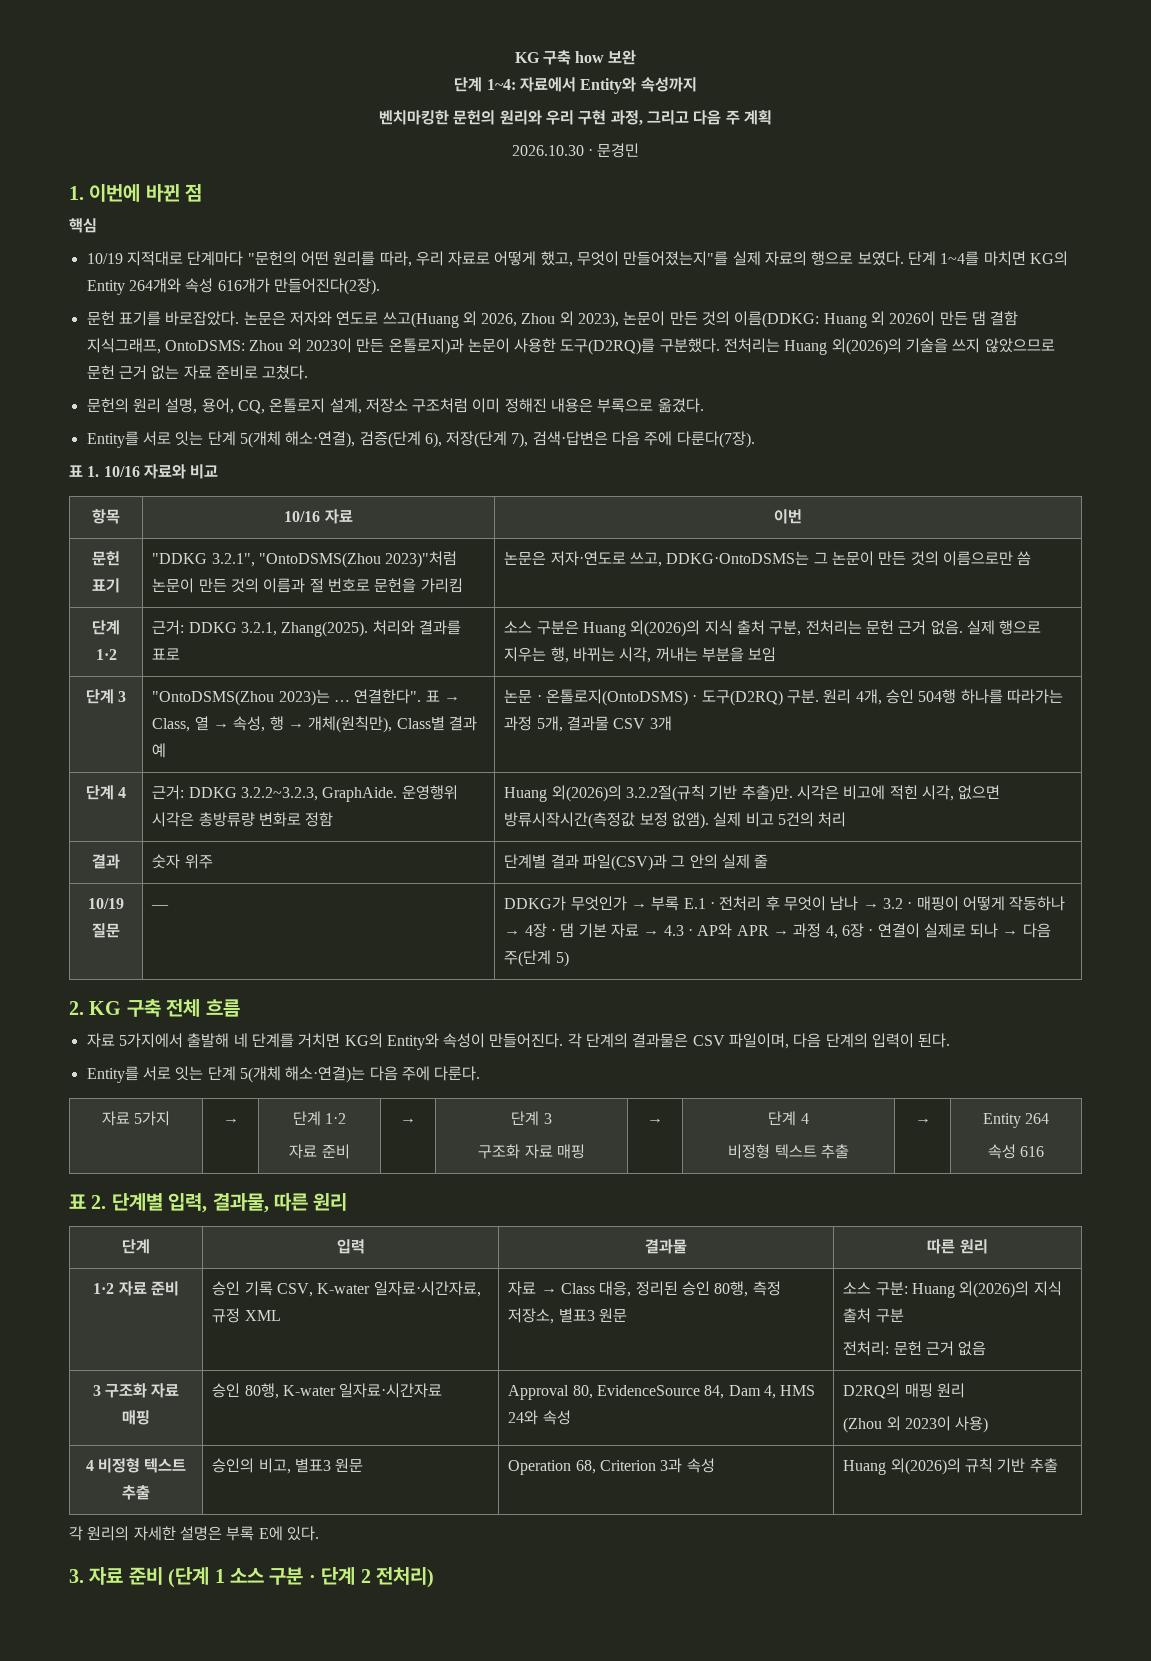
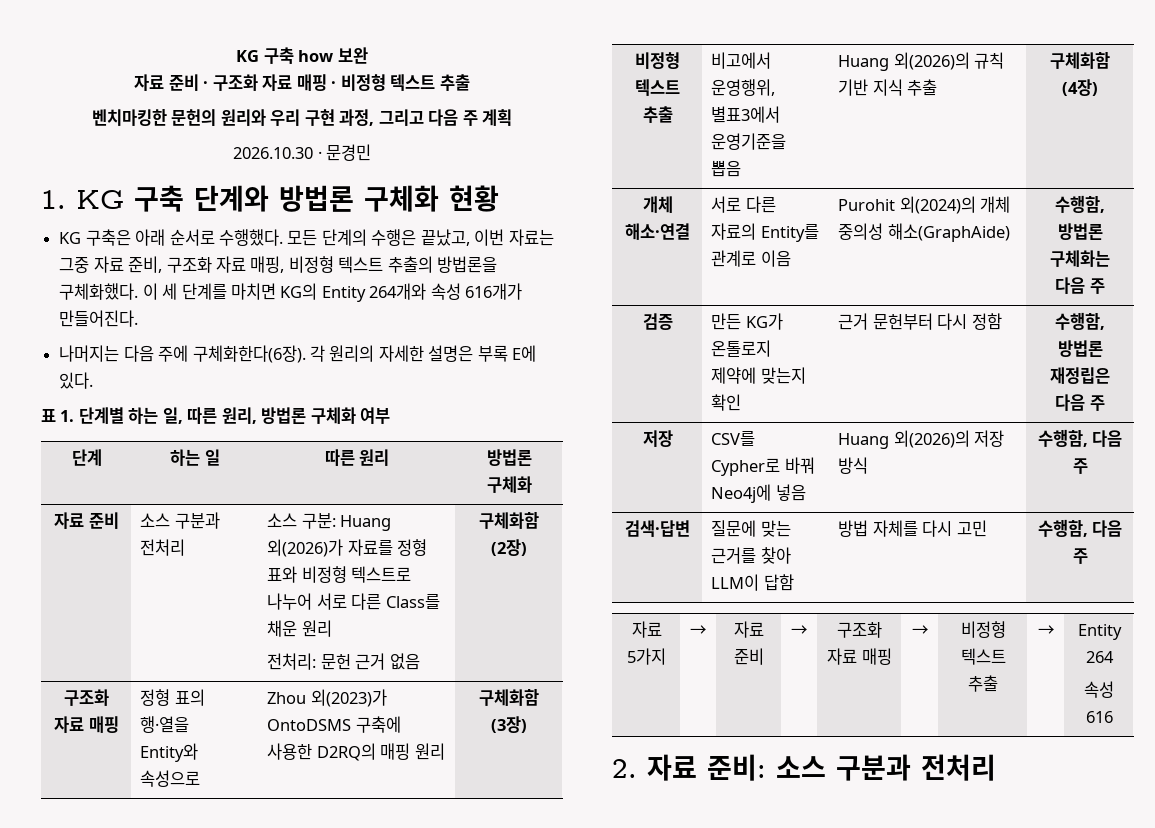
[454,77,697,94] 단계 1~4: 자료에서 Entity와 속성까지 -> [134,74,470,91] 자료 준비 · 구조화 자료 매핑 · 비정형 텍스트 추출
[89,184,203,202] [69,218,97,233] [86,251,980,267] 이번에 바뀐 점 // 핵심 // 10/19 지적대로 단계마다 "문헌의 어떤 원리를 따라, 우리 자료로 어떻게 했고, 무엇이 만들어졌는지"를 실제 자료의 행으로 보였다. 단계 1~4를 -> [76,185,499,212] [59,229,554,246] [59,256,498,273] [59,283,227,300] KG 구축 단계와 방법론 구체화 현황 // KG 구축은 아래 순서로 수행했다. 모든 단계의 수행은 끝났고, 이번 자료는 그중 자료 준비, 구조화 자료 매핑, 비정형 텍스트 추출의 방법론을 구체화했다. 이 세 단계를
[273,278,380,295] [86,311,1019,328] [86,338,1055,355] [86,365,309,380] [86,398,704,414] [86,431,755,448] [69,464,219,479] [92,509,120,524] [284,509,353,524] [774,509,802,524] [92,551,120,566] [92,578,120,593] [152,551,458,568] [152,578,463,593] [504,551,1032,567] [92,620,120,635] [95,649,117,660] [152,620,461,637] [152,648,181,660] [504,620,1042,637] [504,647,777,663] [85,689,127,704] [152,689,460,706] [152,716,477,733] [152,743,167,758] [504,689,1063,706] [504,716,672,732] [85,785,127,800] [152,785,458,802] [152,812,334,827] [504,785,1001,802] [504,812,847,829] [92,854,120,869] [152,854,213,869] [504,854,769,871] [88,898,124,909] [92,923,120,938] [151,905,170,909] [504,896,1066,911] [504,923,1051,939] [504,950,569,967] [69,999,240,1017] [86,1033,951,1050] [86,1066,481,1083] 만들어진다(2장). // 문헌 표기를 바로잡았다. 논문은 저자와 연도로 쓰고(Huang 외 2026, Zhou 외 2023), 논문이 만든 것의 이름(DDKG: Huang 외 2026이 만든 댐 결함 지식그래프, OntoDSMS: Zhou 외 2023이 만든 온톨로지)과 논문이 사용한 도구(D2RQ)를 구분했다. 전처리는 Huang 외(2026)의 기술을 쓰지 않았으므로 문헌 근거 없는 자료 준비로 고쳤다. // 문헌의 원리 설명, 용어, CQ, 온톨로지 설계, 저장소 구조처럼 이미 정해진 내용은 부록으로 옮겼다. // Entity를 서로 잇는 단계 5(개체 해소·연결), 검증(단계 6), 저장(단계 7), 검색·답변은 다음 주에 다룬다(7장). // 표 1. 10/16 자료와 비교 // 항목 | 10/16 자료 | 이번 // 문헌 표기 | "DDKG 3.2.1", "OntoDSMS(Zhou 2023)"처럼 논문이 만든 것의 이름과 절 번호로 문헌을 가리킴 | 논문은 저자·연도로 쓰고, DDKG·OntoDSMS는 그 논문이 만든 것의 이름으로만 씀 // 단계 1·2 | 근거: DDKG 3.2.1, Zhang(2025). 처리와 결과를 표로 | 소스 구분은 Huang 외(2026)의 지식 출처 구분, 전처리는 문헌 근거 없음. 실제 행으로 지우는 행, 바뀌는 시각, 꺼내는 부분을 보임 // 단계 3 | "OntoDSMS(Zhou 2023)는 … 연결한다". 표 → Class, 열 → 속성, 행 → 개체(원칙만), Class별 결과 예 | 논문 · 온톨로지(OntoDSMS) · 도구(D2RQ) 구분. 원리 4개, 승인 504행 하나를 따라가는 과정 5개, 결과물 CSV 3개 // 단계 4 | 근거: DDKG 3.2.2~3.2.3, GraphAide. 운영행위 시각은 총방류량 변화로 정함 | Huang 외(2026)의 3.2.2절(규칙 기반 추출)만. 시각은 비고에 적힌 시각, 없으면 방류시작시간(측정값 보정 없앰). 실제 비고 5건의 처리 // 결과 | 숫자 위주 | 단계별 결과 파일(CSV)과 그 안의 실제 줄 // 10/19 질문 | — | DDKG가 무엇인가 → 부록 E.1 · 전처리 후 무엇이 남나 → 3.2 · 매핑이 어떻게 작동하나 → 4장 · 댐 기본 자료 → 4.3 · AP와 APR → 과정 4, 6장 · 연결이 실제로 되나 → 다음 주(단계 5) // 2. KG 구축 전체 흐름 // 자료 5가지에서 출발해 네 단계를 거치면 KG의 Entity와 속성이 만들어진다. 각 단계의 결과물은 CSV 파일이며, 다음 단계의 입력이 된다. // Entity를 서로 잇는 단계 5(개체 해소·연결)는 다음 주에 다룬다. -> [59,310,139,327] [59,345,537,363] [59,372,94,389] [41,407,391,424] [71,449,102,466] [170,449,220,466] [324,449,390,466] [486,449,532,466] [486,476,532,493] [54,512,119,529] [140,512,220,529] [140,539,186,556] [267,513,392,531] [267,539,428,557] [267,566,412,583] [267,593,440,610] [267,620,332,637] [267,653,420,670] [479,512,539,529] [491,539,527,556] [64,689,109,706] [54,716,119,733] [140,689,205,706] [140,716,190,733] [140,743,199,762] [140,770,201,787] [267,689,387,707] [267,716,401,733] [267,743,445,761] [479,689,539,706] [491,716,527,733] [635,52,680,69] [635,79,680,96] [642,106,673,123] [711,52,772,69] [711,79,776,96] [711,106,781,123] [711,133,787,150] [711,160,742,177] [838,52,1005,71] [838,79,938,96] [1050,52,1110,69] [1062,79,1098,96] [642,196,673,213] [625,223,690,240] [711,196,776,213] [711,223,819,242] [711,250,791,267] [838,196,1011,214] [838,223,1010,242] [1055,195,1105,213] [1057,223,1103,240] [1050,250,1110,267] [1055,277,1105,294] [642,313,673,330] [711,313,783,330] [711,340,772,357] [711,367,806,384] [711,394,742,411] [838,313,1002,330] [1055,312,1105,330] [1057,340,1103,357] [1050,367,1110,384] [1055,394,1105,411] [642,430,673,447] [711,431,756,446] [711,457,815,476] [711,484,806,503] [838,430,1005,449] [838,457,869,474] [1037,429,1123,447] [1072,458,1088,474] [625,520,690,537] [711,520,791,537] [711,547,791,564] [711,574,794,591] [838,520,987,537] [1037,519,1123,537] [1072,548,1088,564] 만들어진다. // 나머지는 다음 주에 구체화한다(6장). 각 원리의 자세한 설명은 부록 E에 있다. // 표 1. 단계별 하는 일, 따른 원리, 방법론 구체화 여부 // 단계 | 하는 일 | 따른 원리 | 방법론 구체화 // 자료 준비 | 소스 구분과 전처리 | 소스 구분: Huang 외(2026)가 자료를 정형 표와 비정형 텍스트로 나누어 서로 다른 Class를 채운 원리 // 전처리: 문헌 근거 없음 | 구체화함 (2장) // 구조화 자료 매핑 | 정형 표의 행·열을 Entity와 속성으로 | Zhou 외(2023)가 OntoDSMS 구축에 사용한 D2RQ의 매핑 원리 | 구체화함 (3장) // 비정형 텍스트 추출 | 비고에서 운영행위, 별표3에서 운영기준을 뽑음 | Huang 외(2026)의 규칙 기반 지식 추출 | 구체화함 (4장) // 개체 해소·연결 | 서로 다른 자료의 Entity를 관계로 이음 | Purohit 외(2024)의 개체 중의성 해소(GraphAide) | 수행함, 방법론 구체화는 다음 주 // 검증 | 만든 KG가 온톨로지 제약에 맞는지 확인 | 근거 문헌부터 다시 정함 | 수행함, 방법론 재정립은 다음 주 // 저장 | CSV를 Cypher로 바꿔 Neo4j에 넣음 | Huang 외(2026)의 저장 방식 | 수행함, 다음 주 // 검색·답변 | 질문에 맞는 근거를 찾아 LLM이 답함 | 방법 자체를 다시 고민 | 수행함, 다음 주
[292,1111,347,1126] 단계 1·2 // -> (707, 630) none
[511,1111,552,1126] 단계 3 // -> (808, 630) none
[768,1111,809,1126] 단계 4 // -> (929, 630) none
[69,1192,348,1213] [122,1239,150,1254] [336,1239,365,1254] [645,1239,687,1254] [927,1239,988,1254] [93,1281,179,1296] [212,1281,481,1297] [212,1308,281,1323] [508,1281,781,1297] [508,1308,628,1324] [843,1281,1062,1298] [843,1308,904,1323] [843,1341,987,1356] [92,1383,180,1398] [122,1410,150,1425] [212,1383,443,1399] [508,1385,816,1400] [508,1410,571,1425] [843,1383,966,1399] [843,1416,989,1433] [85,1458,187,1473] [122,1485,150,1500] [212,1458,364,1474] [508,1458,715,1475] [843,1458,1058,1475] [69,1526,319,1541] [69,1567,434,1588] 표 2. 단계별 입력, 결과물, 따른 원리 // 단계 | 입력 | 결과물 | 따른 원리 // 1·2 자료 준비 | 승인 기록 CSV, K-water 일자료·시간자료, 규정 XML | 자료 → Class 대응, 정리된 승인 80행, 측정 저장소, 별표3 원문 | 소스 구분: Huang 외(2026)의 지식 출처 구분 // 전처리: 문헌 근거 없음 // 3 구조화 자료 매핑 | 승인 80행, K-water 일자료·시간자료 | Approval 80, EvidenceSource 84, Dam 4, HMS 24와 속성 | D2RQ의 매핑 원리 // (Zhou 외 2023이 사용) // 4 비정형 텍스트 추출 | 승인의 비고, 별표3 원문 | Operation 68, Criterion 3과 속성 | Huang 외(2026)의 규칙 기반 추출 // 각 원리의 자세한 설명은 부록 E에 있다. // 3. 자료 준비 (단계 1 소스 구분 · 단계 2 전처리) -> [612,754,996,781] 2. 자료 준비: 소스 구분과 전처리

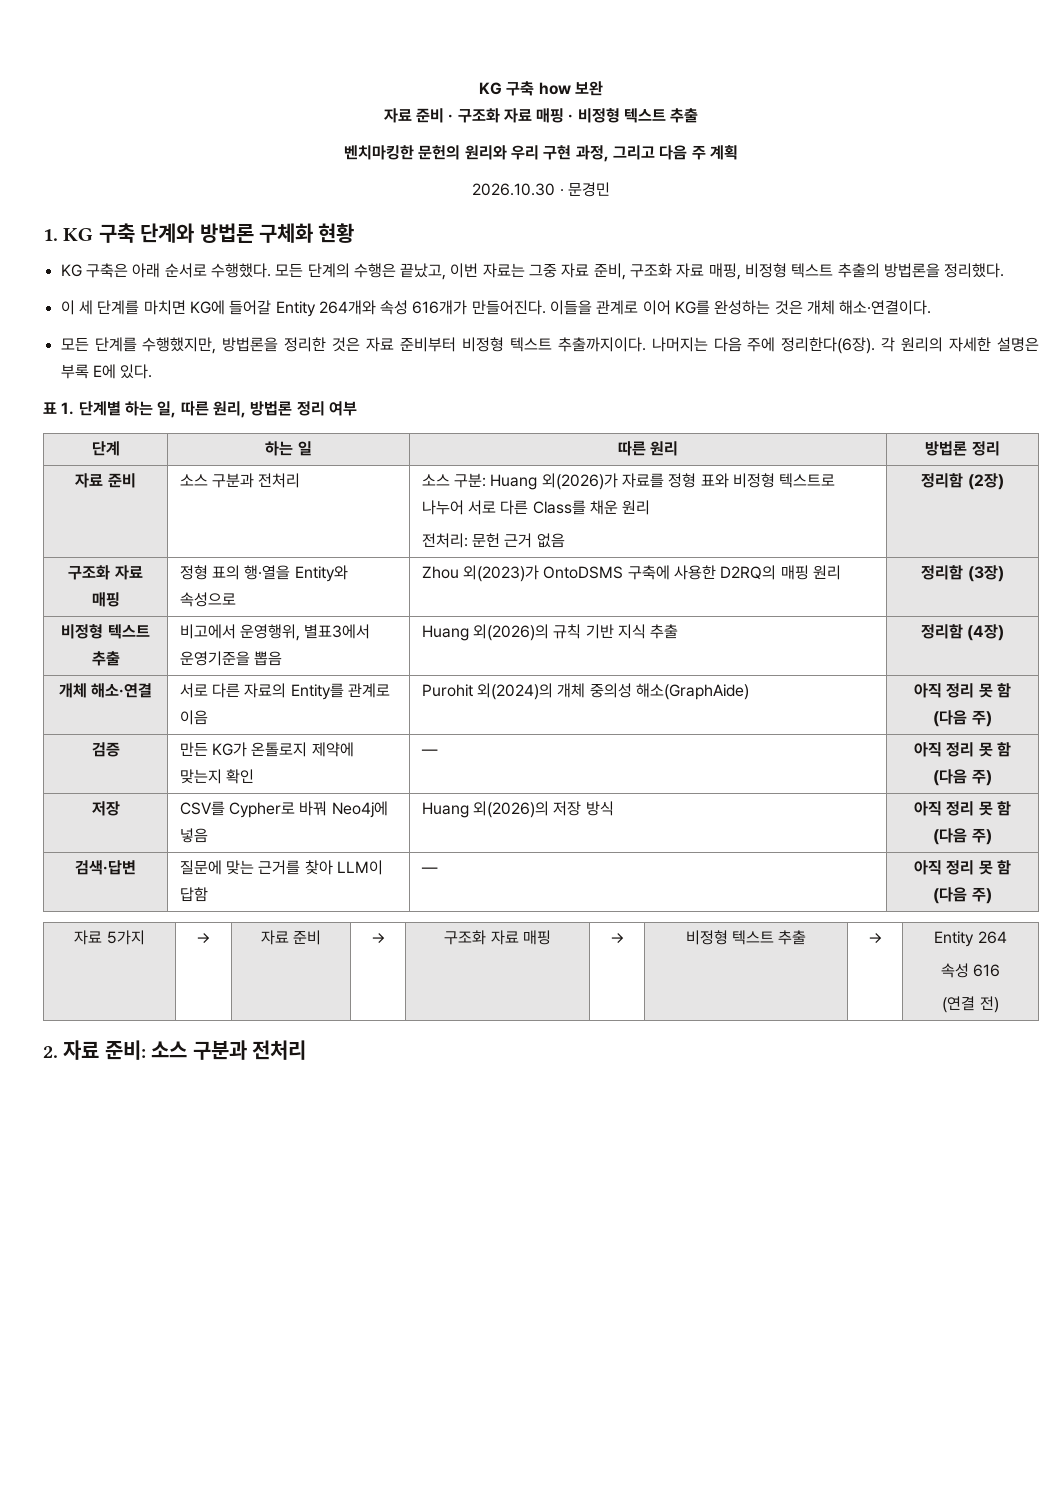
[59,283,139,300] 구체화했다. -> [944,263,1005,278] 정리했다. //
[280,283,318,300] KG의 -> [189,300,272,315] KG에 들어갈
(139, 318) // -> [550,300,932,315] [60,337,646,354] 이들을 관계로 이어 KG를 완성하는 것은 개체 해소·연결이다. // 모든 단계를 수행했지만, 방법론을 정리한 것은 자료 준비부터 비정형 텍스트 추출까지이다.
[192,345,306,363] 구체화한다(6장). -> [781,337,876,354] 정리한다(6장).
[310,407,356,424] 구체화 -> [296,401,325,416] 정리
[486,476,532,493] 구체화 -> [971,441,1000,456] 정리
[479,512,539,529] 구체화함 -> [921,473,964,488] 정리함
[479,689,539,706] 구체화함 -> [921,565,964,580] 정리함
[1050,52,1110,69] 구체화함 -> [920,624,963,639] 정리함
[1055,195,1105,213] [1057,223,1103,240] [1050,250,1110,267] [1055,277,1105,294] 수행함, 방법론 구체화는 다음 주 -> [914,683,1011,698] [933,710,992,727] 아직 정리 못 함 (다음 주)
[838,313,1002,330] [1055,312,1105,330] [1057,340,1103,357] [1050,367,1110,384] [1055,394,1105,411] 근거 문헌부터 다시 정함 | 수행함, 방법론 재정립은 다음 주 -> [420,749,438,755] [914,742,1011,757] [933,769,992,786] — | 아직 정리 못 함 (다음 주)
[1037,429,1123,447] [1072,458,1088,474] 수행함, 다음 주 -> [914,801,1011,816] [933,828,992,845] 아직 정리 못 함 (다음 주)
[838,520,987,537] [1037,519,1123,537] [1072,548,1088,564] 방법 자체를 다시 고민 | 수행함, 다음 주 -> [420,867,438,873] [914,860,1011,875] [933,887,992,904] — | 아직 정리 못 함 (다음 주)
(1113, 717) none -> [942,996,999,1013] // (연결 전)

